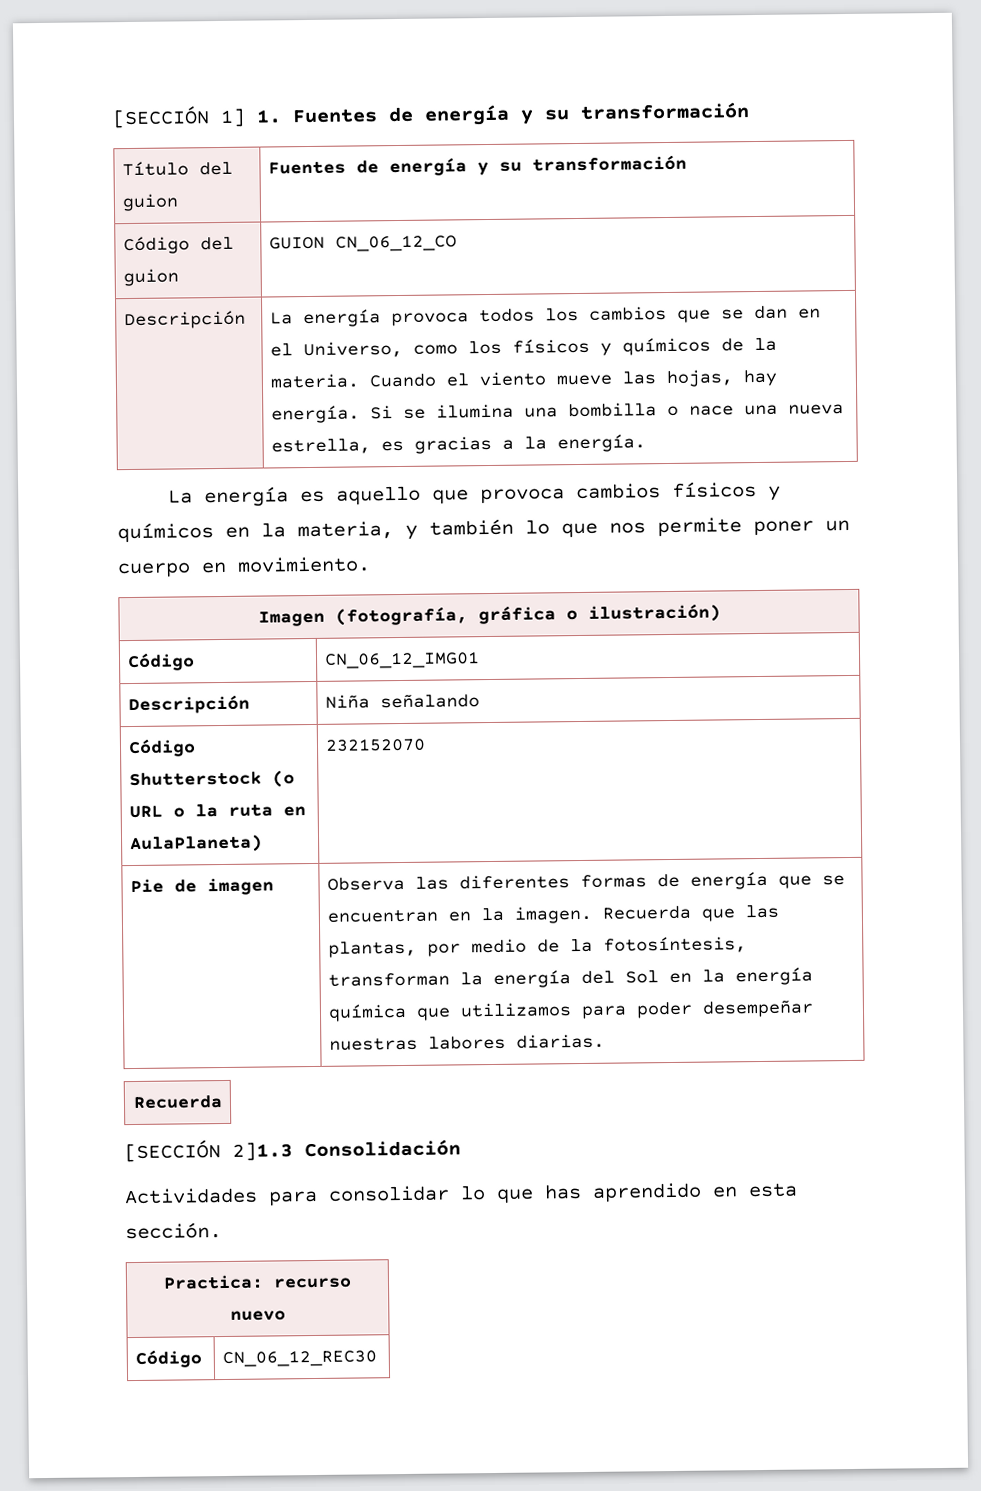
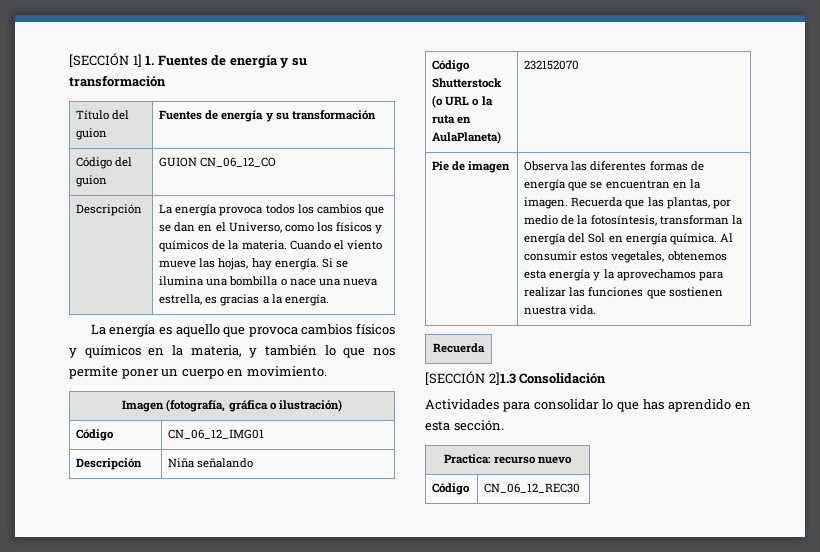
[701,967,813,986] [327,999,814,1022] [328,1033,605,1051] la energía química que utilizamos para poder desempeñar nuestras labores diarias. -> [625,233,733,245] [524,251,727,263] [524,269,723,281] [524,287,723,299] [524,305,597,315] energía química. Al consumir estos vegetales, obtenemos esta energía y la aprovechamos para realizar las funciones que sostienen nuestra vida.

